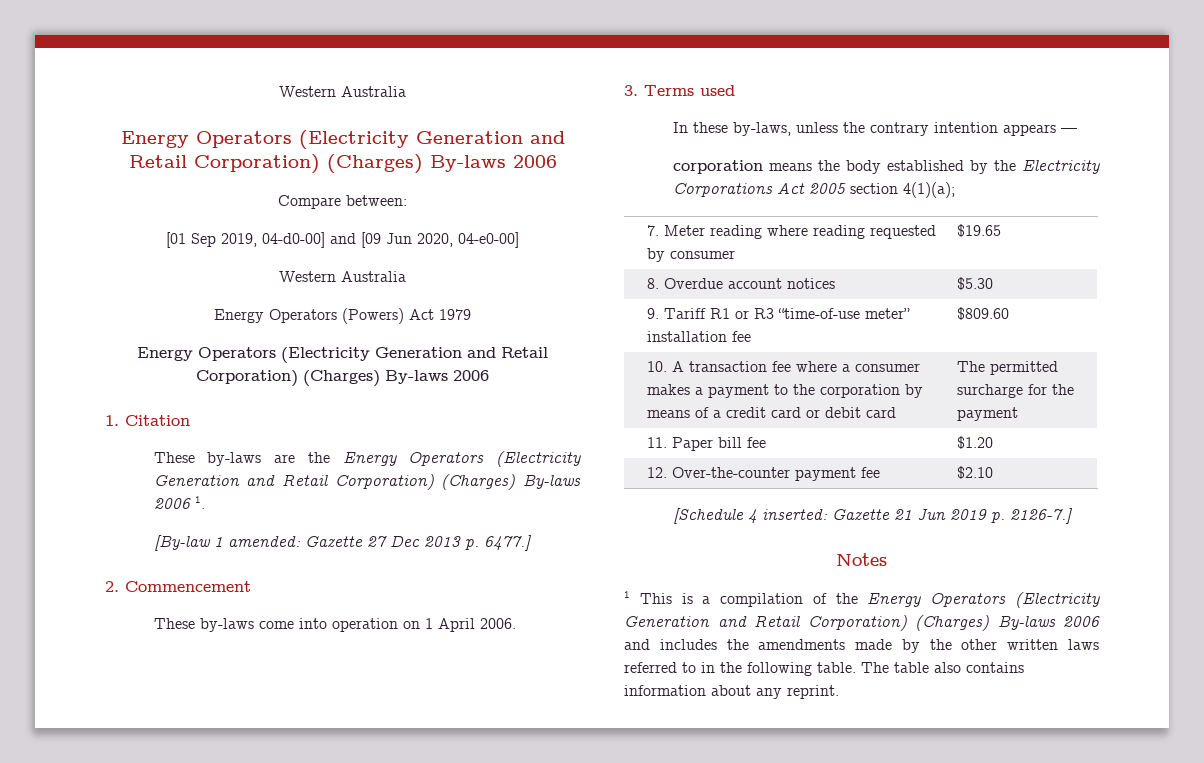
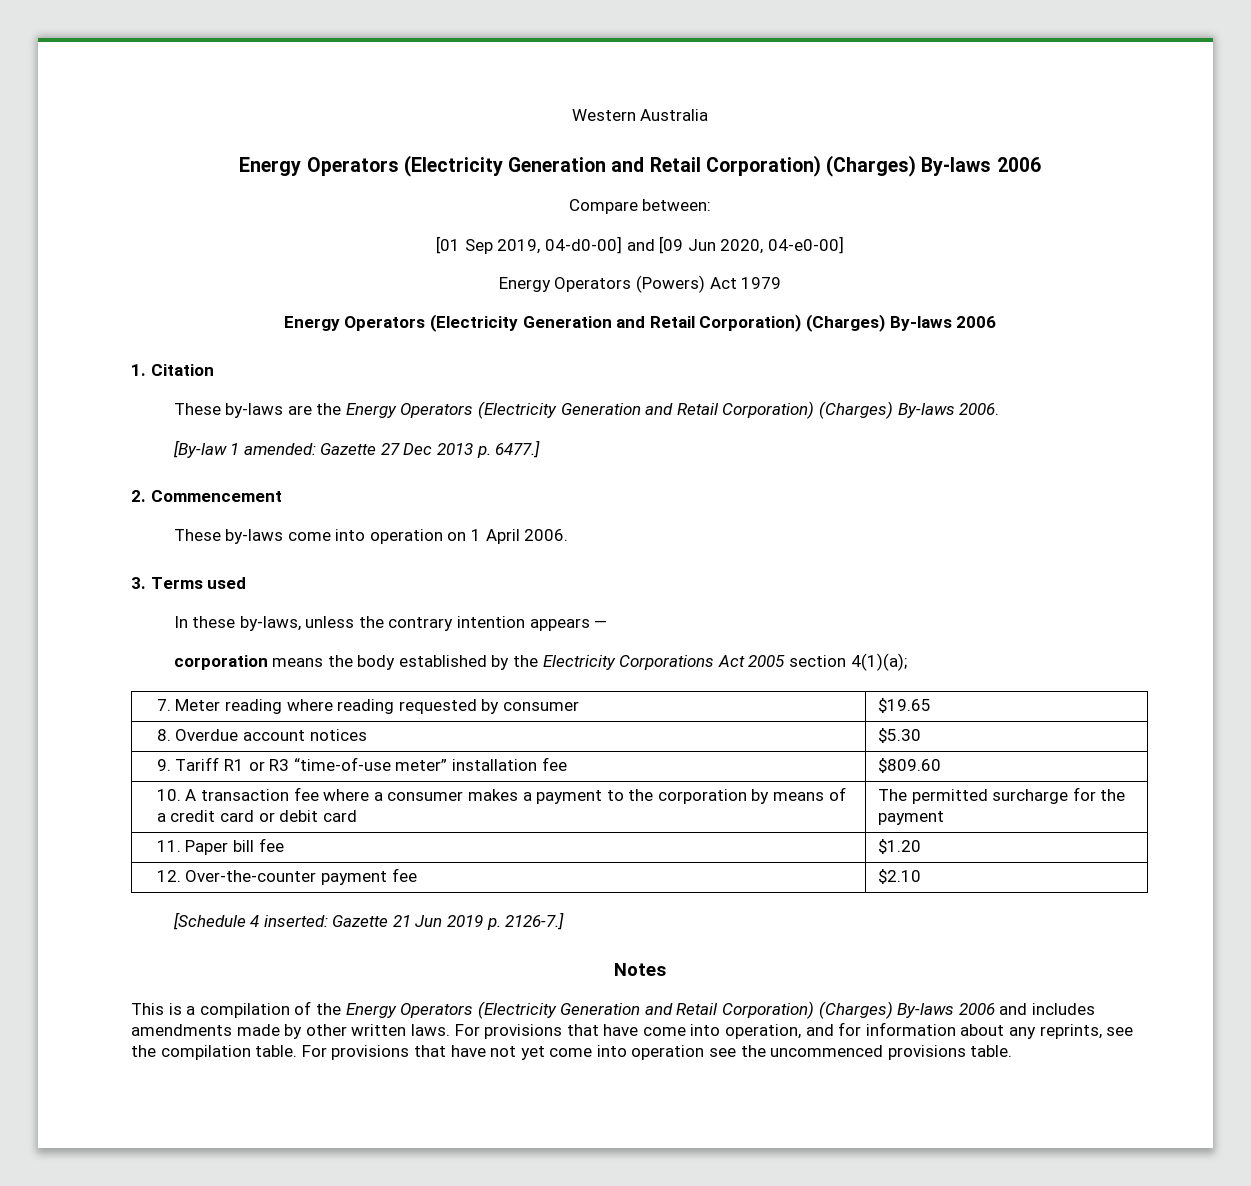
[279,271,406,282] // Western Australia -> (844, 245) none
[153,496,205,509] 2006 1. -> [959,403,1000,415] 2006.
[624,591,630,598] 1 -> (666, 969) none
[726,639,749,650] the -> (1096, 1009) none
[929,639,952,650] the -> (303, 1031) none
[1068,639,1099,650] [624,662,1024,676] [624,685,839,699] laws referred to in the following table. The table also contains information about any reprint. -> [410,1022,1134,1039] [131,1045,1013,1060] laws. For provisions that have come into operation, and for information about any reprints, see the compilation table. For provisions that have not yet come into operation see the uncommenced provisions table.

